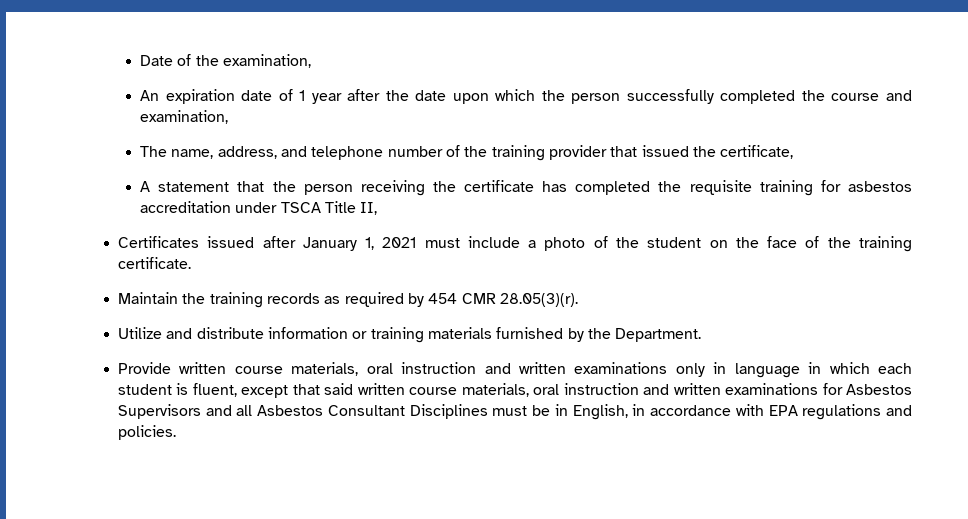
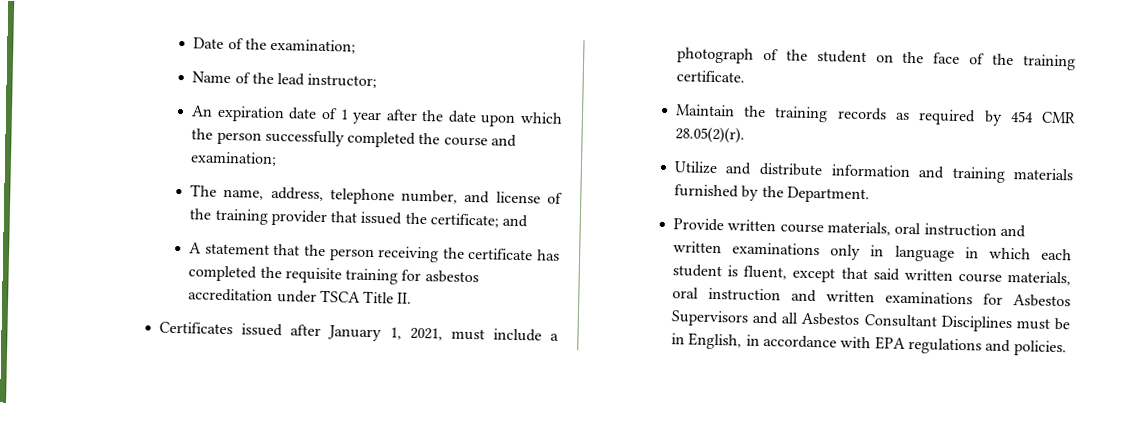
[223,54,312,68] examination, -> [270,38,357,54] [192,71,378,89] examination; // Name of the lead instructor;
[140,110,229,124] examination, -> [190,151,278,167] examination;
[281,146,443,160] and telephone number -> [329,188,541,205] telephone number, and license
[720,145,794,159] certificate, -> [430,213,529,228] certificate; and
[360,202,378,215] II, -> [397,292,413,304] II.
[382,237,417,248] 2021 -> [409,327,443,341] 2021,
[544,237,586,251] photo -> [676,47,754,64] photograph
[499,293,578,307] 28.05(3)(r). -> [674,126,745,144] 28.05(2)(r).
[352,331,368,339] or -> [917,166,945,179] and

